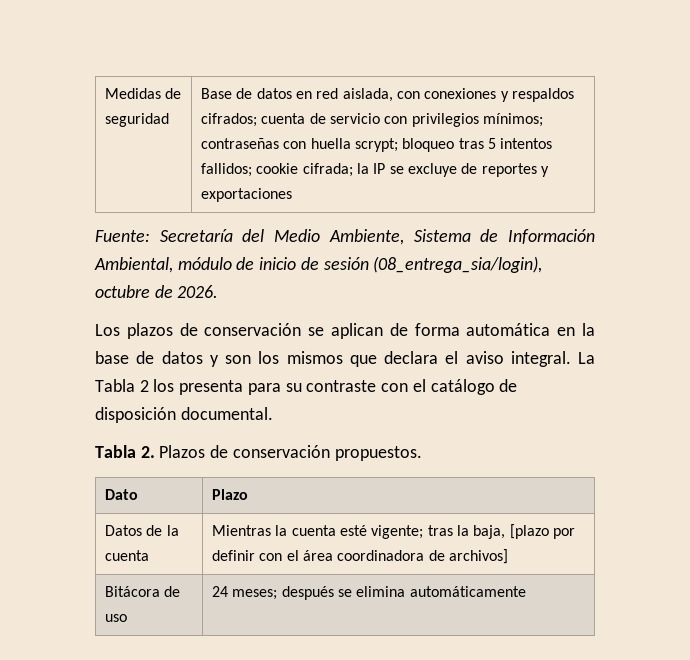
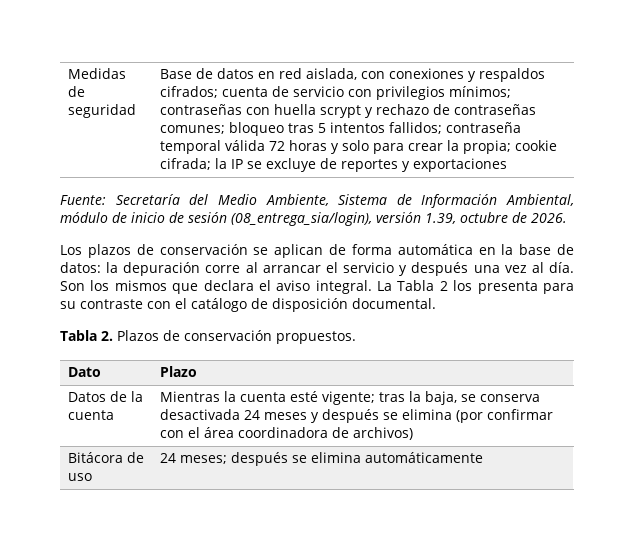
[355,138,399,152] scrypt; -> [320,104,537,118] [160,125,226,134] scrypt y rechazo de contraseñas comunes;
(253, 170) none -> [446,122,522,133] [160,140,512,154] contraseña temporal válida 72 horas y solo para crear la propia;
(543, 264) none -> [376,212,456,224] versión 1.39,
[161,351,251,367] datos y son -> [60,262,574,276] [60,281,85,291] datos: la depuración corre al arrancar el servicio y después una vez al día. Son
[509,524,576,539] [212,550,256,561] [plazo por definir -> [461,394,541,402] [160,409,554,423] se conserva desactivada 24 meses y después se elimina (por confirmar
[449,549,509,564] archivos] -> [353,427,414,440] archivos)

